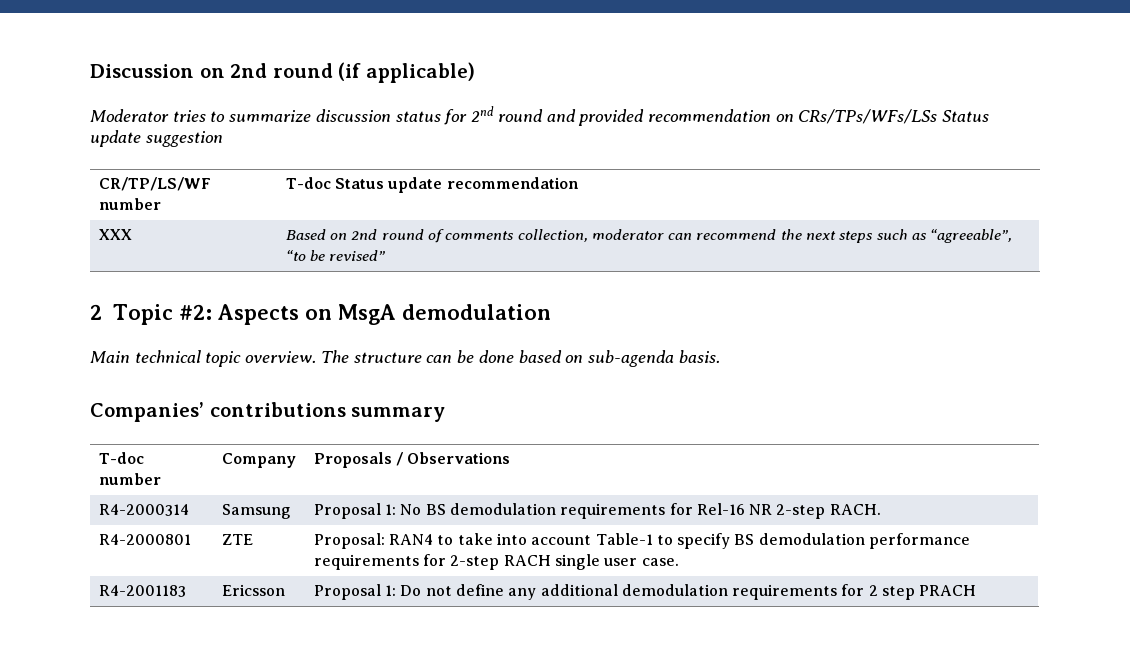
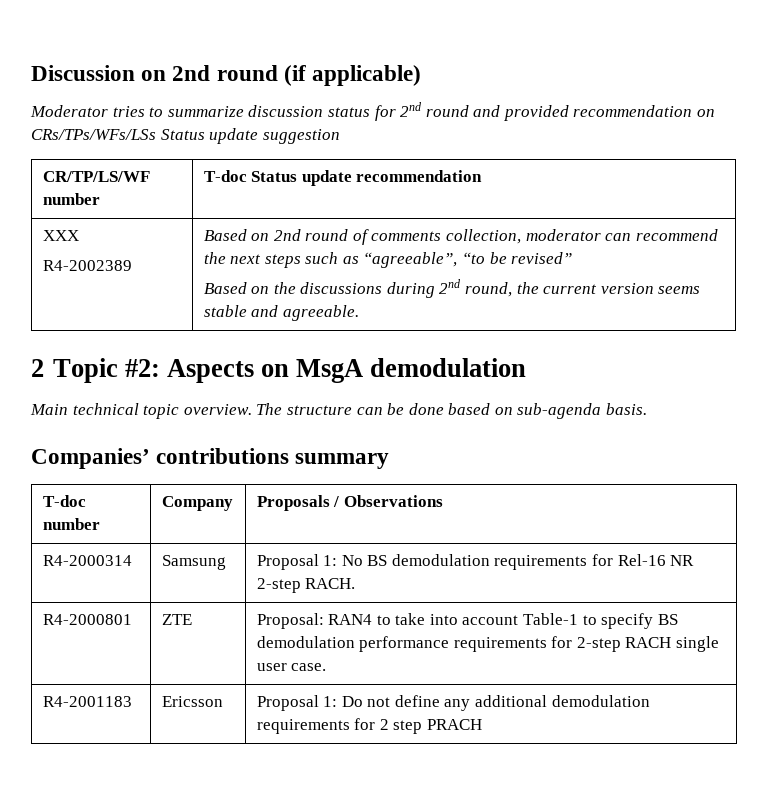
(132, 234) none -> [42,260,132,271] // R4-2002389
(386, 255) none -> [203,279,701,298] [203,305,359,321] // Based on the discussions during 2nd round, the current version seems stable and agreeable.

